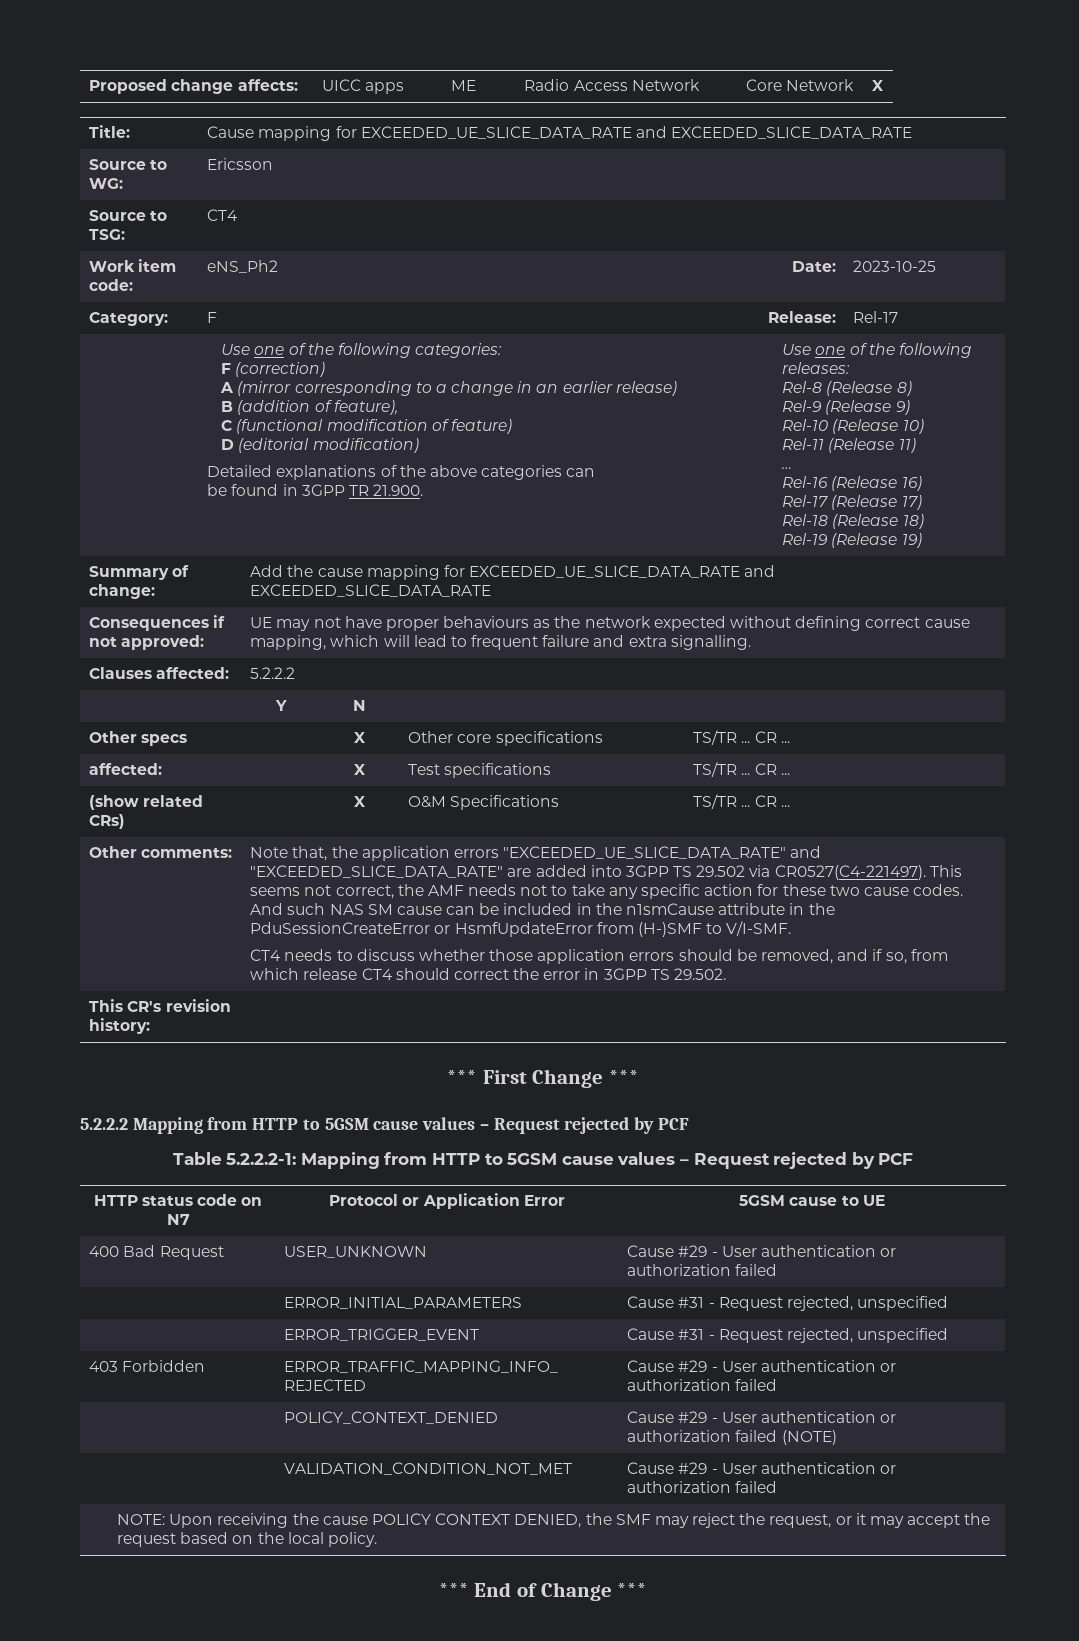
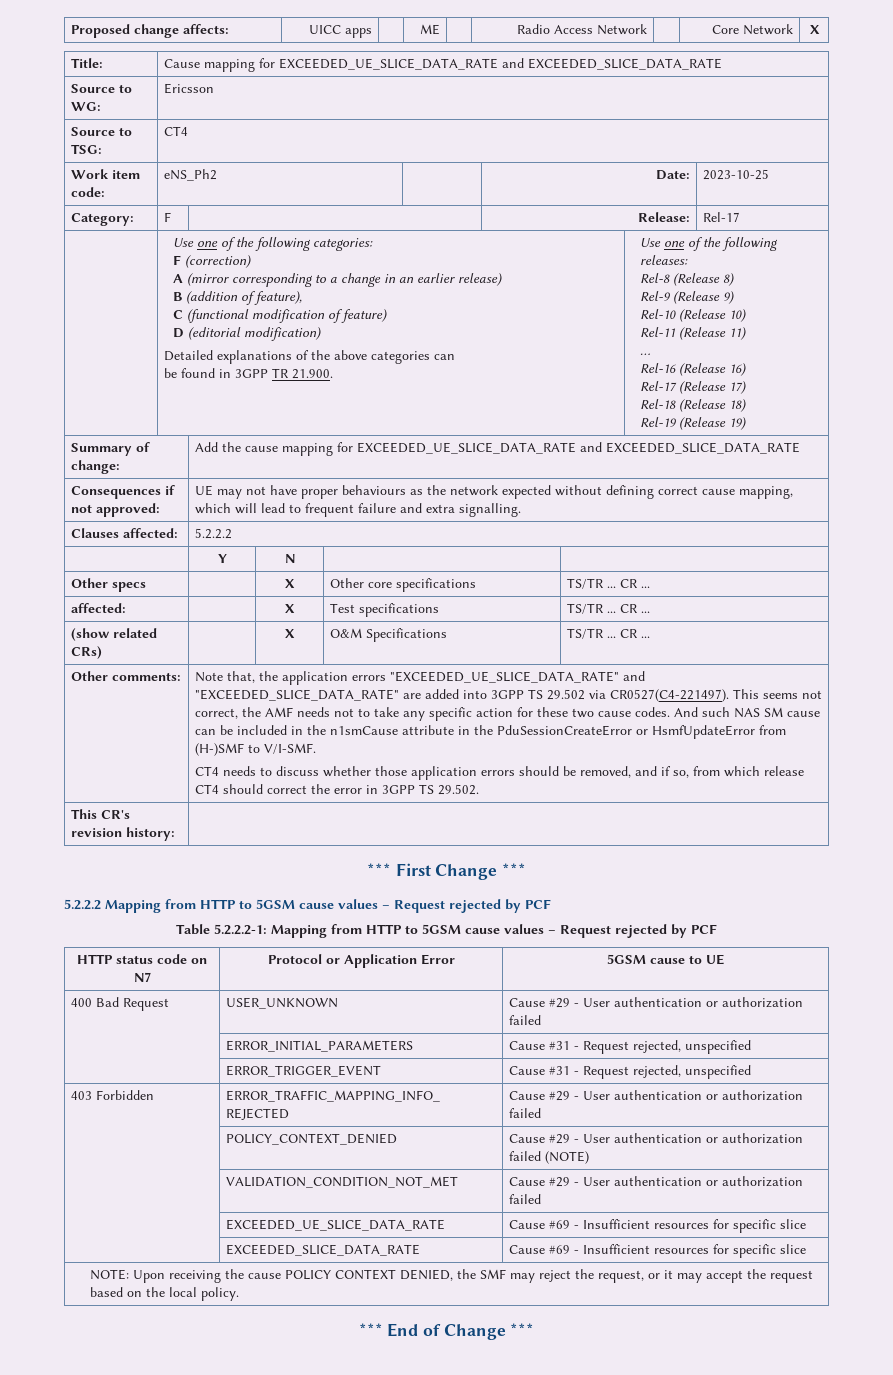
(778, 1487) none -> [225,1219,445,1231] [508,1219,806,1233] [225,1244,420,1256] [508,1244,806,1258] // | EXCEEDED_UE_SLICE_DATA_RATE | Cause #69 - Insufficient resources for specific slice // | EXCEEDED_SLICE_DATA_RATE | Cause #69 - Insufficient resources for specific slice

